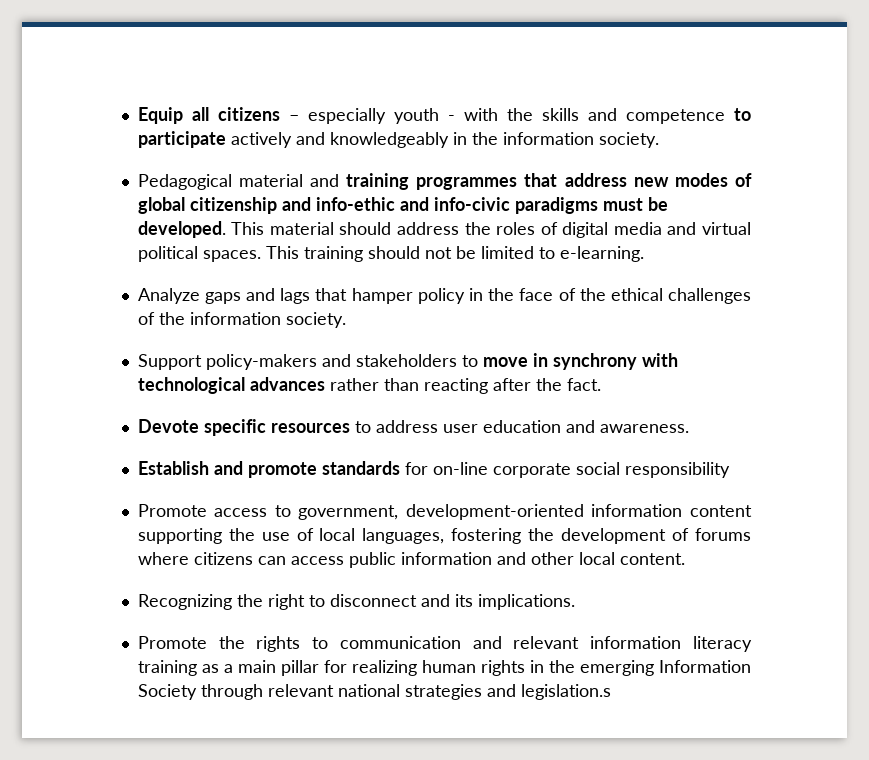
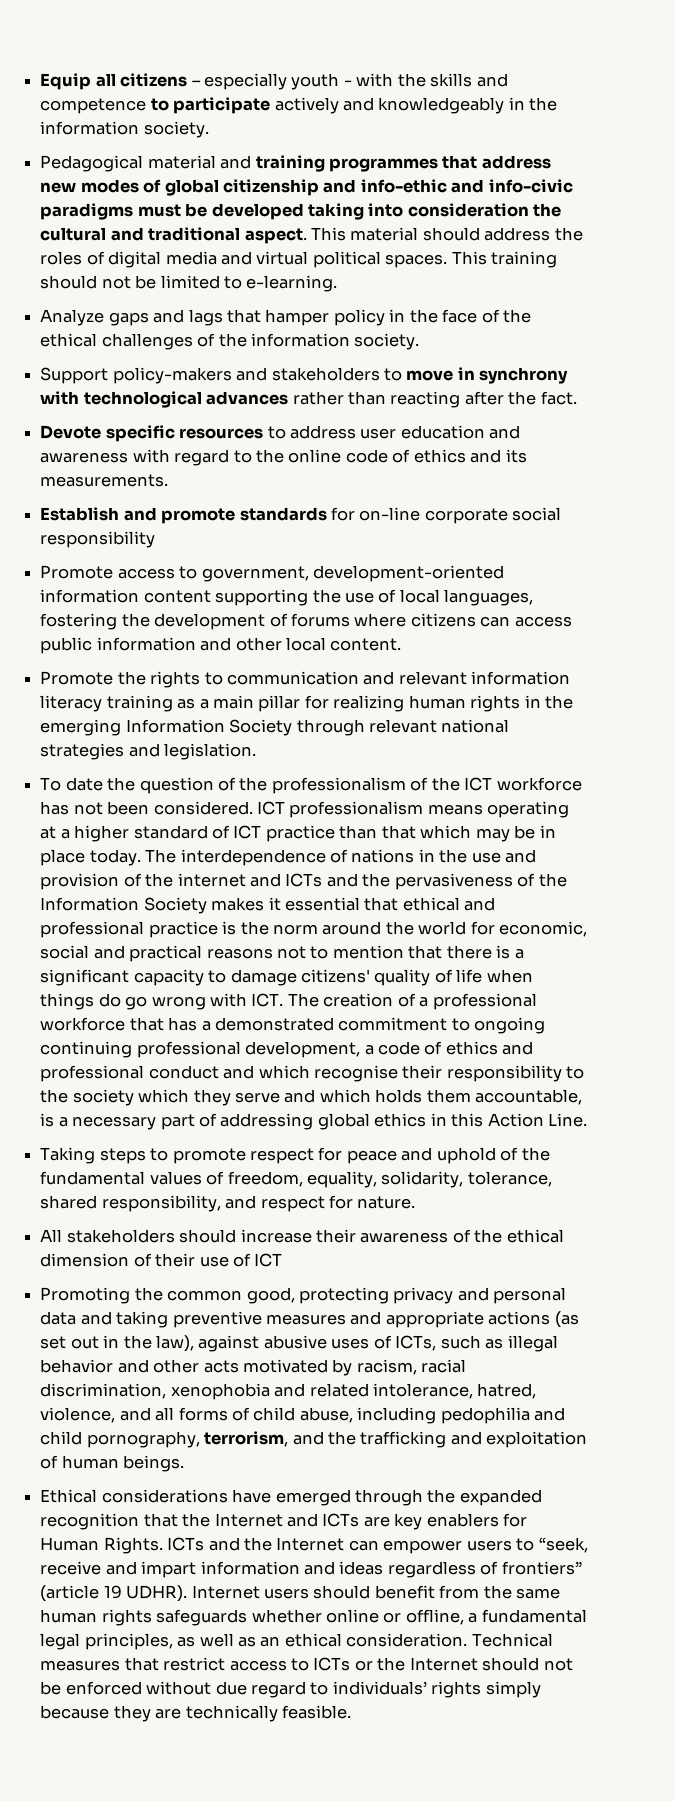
[137,221,226,238] developed. -> [211,203,562,220] [40,227,307,244] developed taking into consideration the cultural and traditional aspect.
[599,424,689,433] awareness. -> [40,449,527,466] [40,474,169,487] awareness with regard to the online code of ethics and its measurements.
[137,594,575,610] // Recognizing the right to disconnect and its implications. -> (402, 644) none
[520,684,611,700] legislation.s -> [164,743,257,760] [40,777,582,794] [40,801,570,818] [40,825,556,842] [40,849,537,866] [40,873,567,890] [40,897,496,914] [40,921,588,938] [40,945,524,962] [40,969,533,986] [40,993,537,1010] [40,1017,546,1034] [40,1041,534,1058] [40,1065,585,1082] [40,1089,583,1106] [40,1113,588,1130] [40,1147,550,1164] [40,1171,552,1188] [40,1195,416,1212] [40,1229,564,1243] [40,1253,283,1267] [40,1287,567,1304] [40,1311,579,1328] [40,1335,558,1352] [40,1359,467,1376] [40,1383,537,1400] [40,1407,566,1424] [40,1431,588,1448] [40,1455,185,1472] [40,1489,542,1506] [40,1513,528,1530] [40,1537,588,1554] [40,1561,582,1578] [40,1585,561,1602] [40,1609,587,1626] [40,1633,553,1650] [40,1657,573,1671] [40,1681,541,1698] [40,1705,351,1722] legislation. // To date the question of the professionalism of the ICT workforce has not been considered. ICT professionalism means operating at a higher standard of ICT practice than that which may be in place today. The interdependence of nations in the use and provision of the internet and ICTs and the pervasiveness of the Information Society makes it essential that ethical and professional practice is the norm around the world for economic, social and practical reasons not to mention that there is a significant capacity to damage citizens' quality of life when things do go wrong with ICT. The creation of a professional workforce that has a demonstrated commitment to ongoing continuing professional development, a code of ethics and professional conduct and which recognise their responsibility to the society which they serve and which holds them accountable, is a necessary part of addressing global ethics in this Action Line. // Taking steps to promote respect for peace and uphold of the fundamental values of freedom, equality, solidarity, tolerance, shared responsibility, and respect for nature. // All stakeholders should increase their awareness of the ethical dimension of their use of ICT // Promoting the common good, protecting privacy and personal data and taking preventive measures and appropriate actions (as set out in the law), against abusive uses of ICTs, such as illegal behavior and other acts motivated by racism, racial discrimination, xenophobia and related intolerance, hatred, violence, and all forms of child abuse, including pedophilia and child pornography, terrorism, and the trafficking and exploitation of human beings. // Ethical considerations have emerged through the expanded recognition that the Internet and ICTs are key enablers for Human Rights. ICTs and the Internet can empower users to “seek, receive and impart information and ideas regardless of frontiers” (article 19 UDHR). Internet users should benefit from the same human rights safeguards whether online or offline, a fundamental legal principles, as well as an ethical consideration. Technical measures that restrict access to ICTs or the Internet should not be enforced without due regard to individuals’ rights simply because they are technically feasible.

